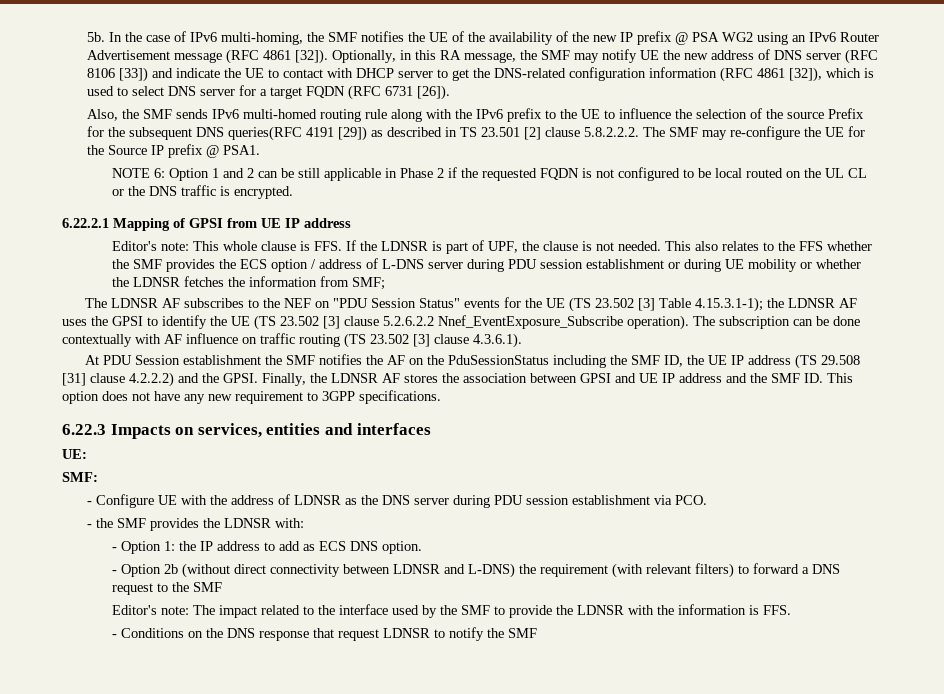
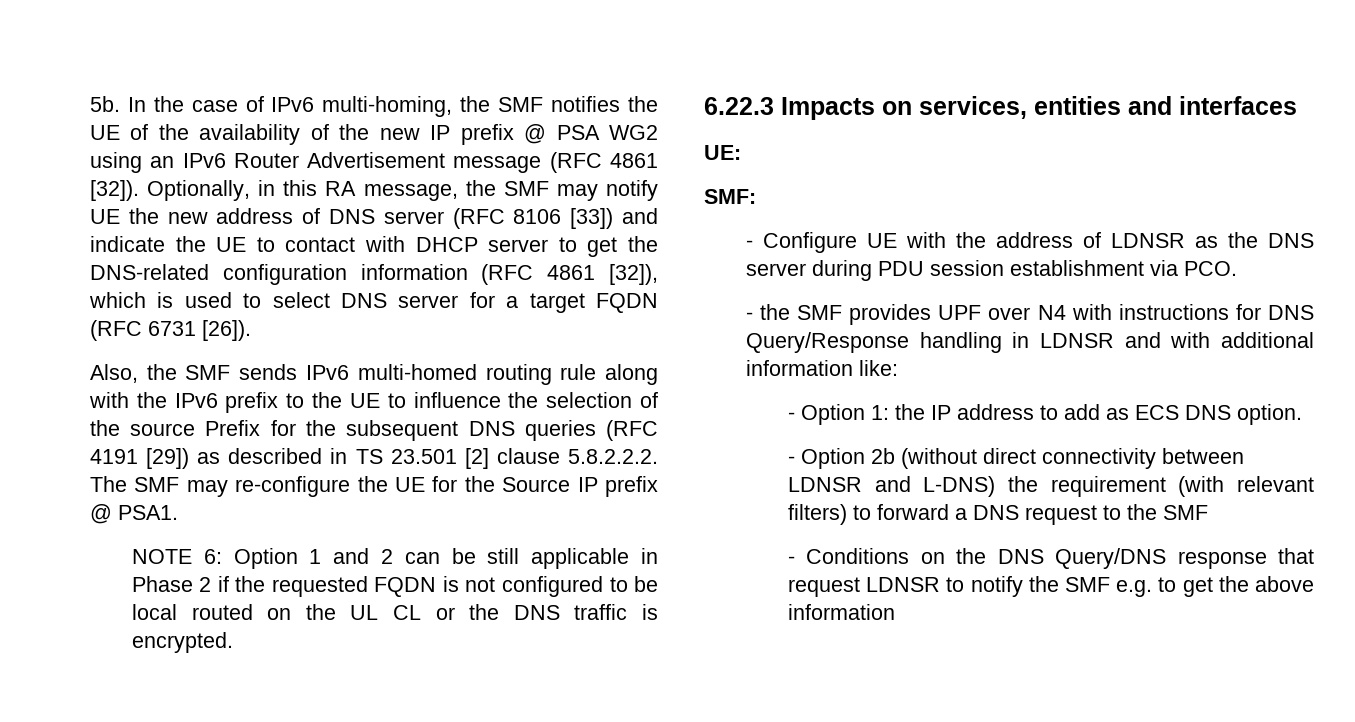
[228,126,303,141] queries(RFC -> [524,420,658,441] queries (RFC
[62,218,351,231] [112,240,873,254] [112,258,862,272] [112,276,386,290] [84,297,857,312] [62,315,860,330] [62,333,522,348] [84,354,860,369] [62,372,853,387] [62,390,441,404] // 6.22.2.1 Mapping of GPSI from UE IP address // Editor's note: This whole clause is FFS. If the LDNSR is part of UPF, the clause is not needed. This also relates to the FFS whether the SMF provides the ECS option / address of L-DNS server during PDU session establishment or during UE mobility or whether the LDNSR fetches the information from SMF; // The LDNSR AF subscribes to the NEF on "PDU Session Status" events for the UE (TS 23.502 [3] Table 4.15.3.1-1); the LDNSR AF uses the GPSI to identify the UE (TS 23.502 [3] clause 5.2.6.2.2 Nnef_EventExposure_Subscribe operation). The subscription can be done contextually with AF influence on traffic routing (TS 23.502 [3] clause 4.3.6.1). // At PDU Session establishment the SMF notifies the AF on the PduSessionStatus including the SMF ID, the UE IP address (TS 29.508 [31] clause 4.2.2.2) and the GPSI. Finally, the LDNSR AF stores the association between GPSI and UE IP address and the SMF ID. This option does not have any new requirement to 3GPP specifications. -> (233, 642) none
[203,518,305,528] the LDNSR with: -> [938,304,1314,320] [745,332,1314,353] [745,360,898,376] UPF over N4 with instructions for DNS Query/Response handling in LDNSR and with additional information like:
[112,604,792,618] // Editor's note: The impact related to the interface used by the SMF to provide the LDNSR with the information is FFS. -> (1208, 512) none
(256, 633) none -> [1055,548,1167,569] Query/DNS
(538, 633) none -> [1116,576,1314,597] [787,604,895,620] e.g. to get the above information

